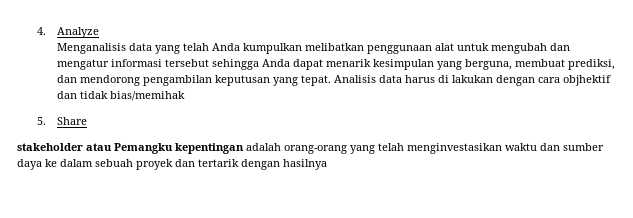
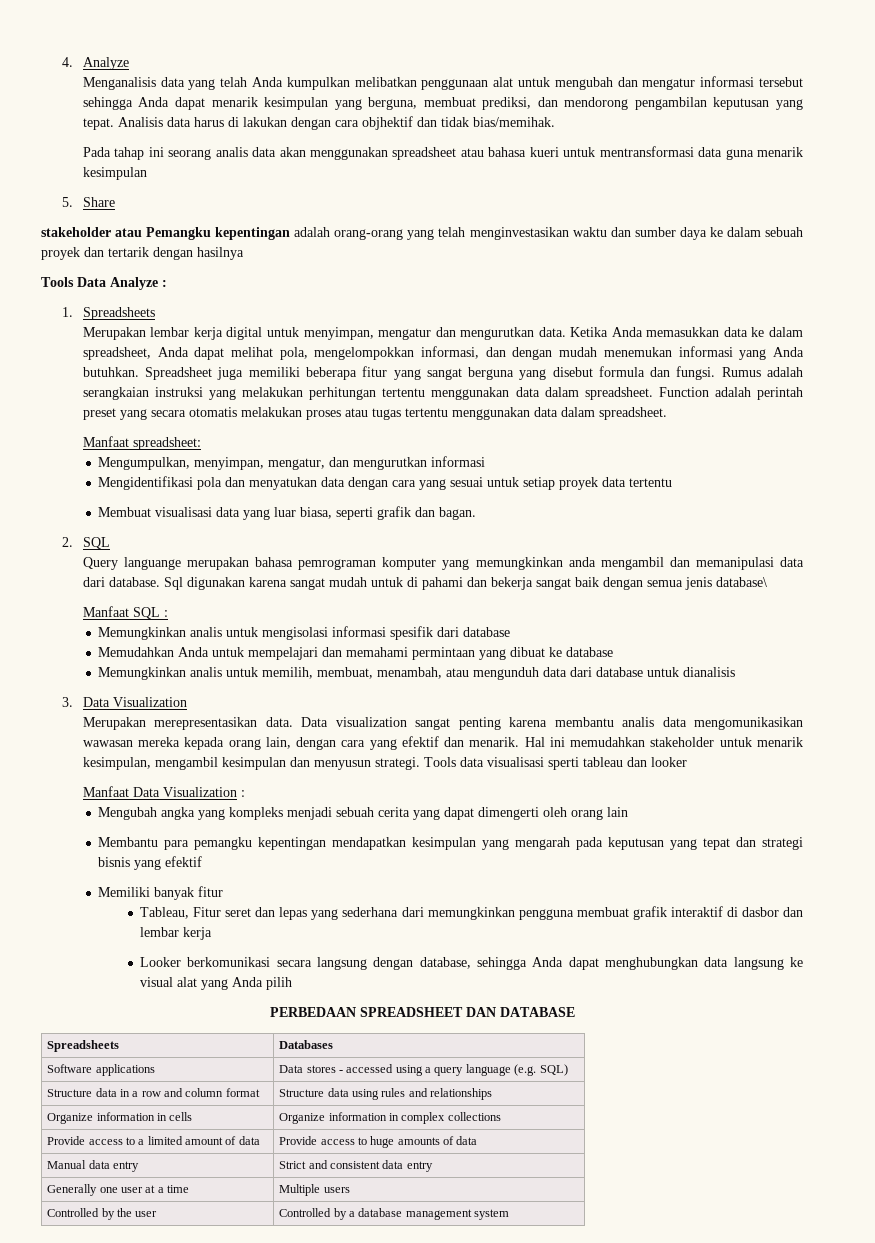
[109,91,185,101] bias/memihak -> [472,117,555,127] [82,146,803,160] [82,167,147,180] bias/memihak. // Pada tahap ini seorang analis data akan menggunakan spreadsheet atau bahasa kueri untuk mentransformasi data guna menarik kesimpulan
(327, 164) none -> [41,277,167,290] [61,307,155,320] [82,327,804,340] [82,346,805,360] [82,366,804,380] [82,387,803,400] [82,407,667,420] [82,436,201,450] [98,456,486,470] [98,476,673,490] [98,506,477,520] [61,537,110,549] [82,557,804,570] [82,577,767,590] [82,606,168,619] [98,626,511,640] [98,647,614,660] [98,667,736,680] [61,697,187,707] [82,717,803,730] [82,736,803,750] [82,757,687,770] [82,786,245,797] [98,807,629,820] [98,837,803,850] [98,856,203,870] [98,886,224,900] [140,906,804,920] [140,927,213,940] [140,957,803,970] [140,977,293,990] [269,1007,575,1017] [47,1040,120,1052] [279,1040,334,1049] [47,1064,155,1076] [279,1064,568,1076] [47,1088,260,1097] [279,1088,493,1100] [47,1112,193,1124] [279,1112,501,1124] [47,1136,260,1145] [279,1136,478,1148] [47,1160,139,1172] [279,1160,433,1172] [47,1184,190,1196] [279,1184,350,1196] [47,1208,158,1220] [279,1208,510,1220] // Tools Data Analyze : // 1. Spreadsheets // Merupakan lembar kerja digital untuk menyimpan, mengatur dan mengurutkan data. Ketika Anda memasukkan data ke dalam spreadsheet, Anda dapat melihat pola, mengelompokkan informasi, dan dengan mudah menemukan informasi yang Anda butuhkan. Spreadsheet juga memiliki beberapa fitur yang sangat berguna yang disebut formula dan fungsi. Rumus adalah serangkaian instruksi yang melakukan perhitungan tertentu menggunakan data dalam spreadsheet. Function adalah perintah preset yang secara otomatis melakukan proses atau tugas tertentu menggunakan data dalam spreadsheet. // Manfaat spreadsheet: // Mengumpulkan, menyimpan, mengatur, dan mengurutkan informasi // Mengidentifikasi pola dan menyatukan data dengan cara yang sesuai untuk setiap proyek data tertentu // Membuat visualisasi data yang luar biasa, seperti grafik dan bagan. // 2. SQL // Query languange merupakan bahasa pemrograman komputer yang memungkinkan anda mengambil dan memanipulasi data dari database. Sql digunakan karena sangat mudah untuk di pahami dan bekerja sangat baik dengan semua jenis database\ // Manfaat SQL : // Memungkinkan analis untuk mengisolasi informasi spesifik dari database // Memudahkan Anda untuk mempelajari dan memahami permintaan yang dibuat ke database // Memungkinkan analis untuk memilih, membuat, menambah, atau mengunduh data dari database untuk dianalisis // 3. Data Visualization // Merupakan merepresentasikan data. Data visualization sangat penting karena membantu analis data mengomunikasikan wawasan mereka kepada orang lain, dengan cara yang efektif dan menarik. Hal ini memudahkan stakeholder untuk menarik kesimpulan, mengambil kesimpulan dan menyusun strategi. Tools data visualisasi sperti tableau dan looker // Manfaat Data Visualization : // Mengubah angka yang kompleks menjadi sebuah cerita yang dapat dimengerti oleh orang lain // Membantu para pemangku kepentingan mendapatkan kesimpulan yang mengarah pada keputusan yang tepat dan strategi bisnis yang efektif // Memiliki banyak fitur // Tableau, Fitur seret dan lepas yang sederhana dari memungkinkan pengguna membuat grafik interaktif di dasbor dan lembar kerja // Looker berkomunikasi secara langsung dengan database, sehingga Anda dapat menghubungkan data langsung ke visual alat yang Anda pilih // PERBEDAAN SPREADSHEET DAN DATABASE // Spreadsheets | Databases // Software applications | Data stores - accessed using a query language (e.g. SQL) // Structure data in a row and column format | Structure data using rules and relationships // Organize information in cells | Organize information in complex collections // Provide access to a limited amount of data | Provide access to huge amounts of data // Manual data entry | Strict and consistent data entry // Generally one user at a time | Multiple users // Controlled by the user | Controlled by a database management system

